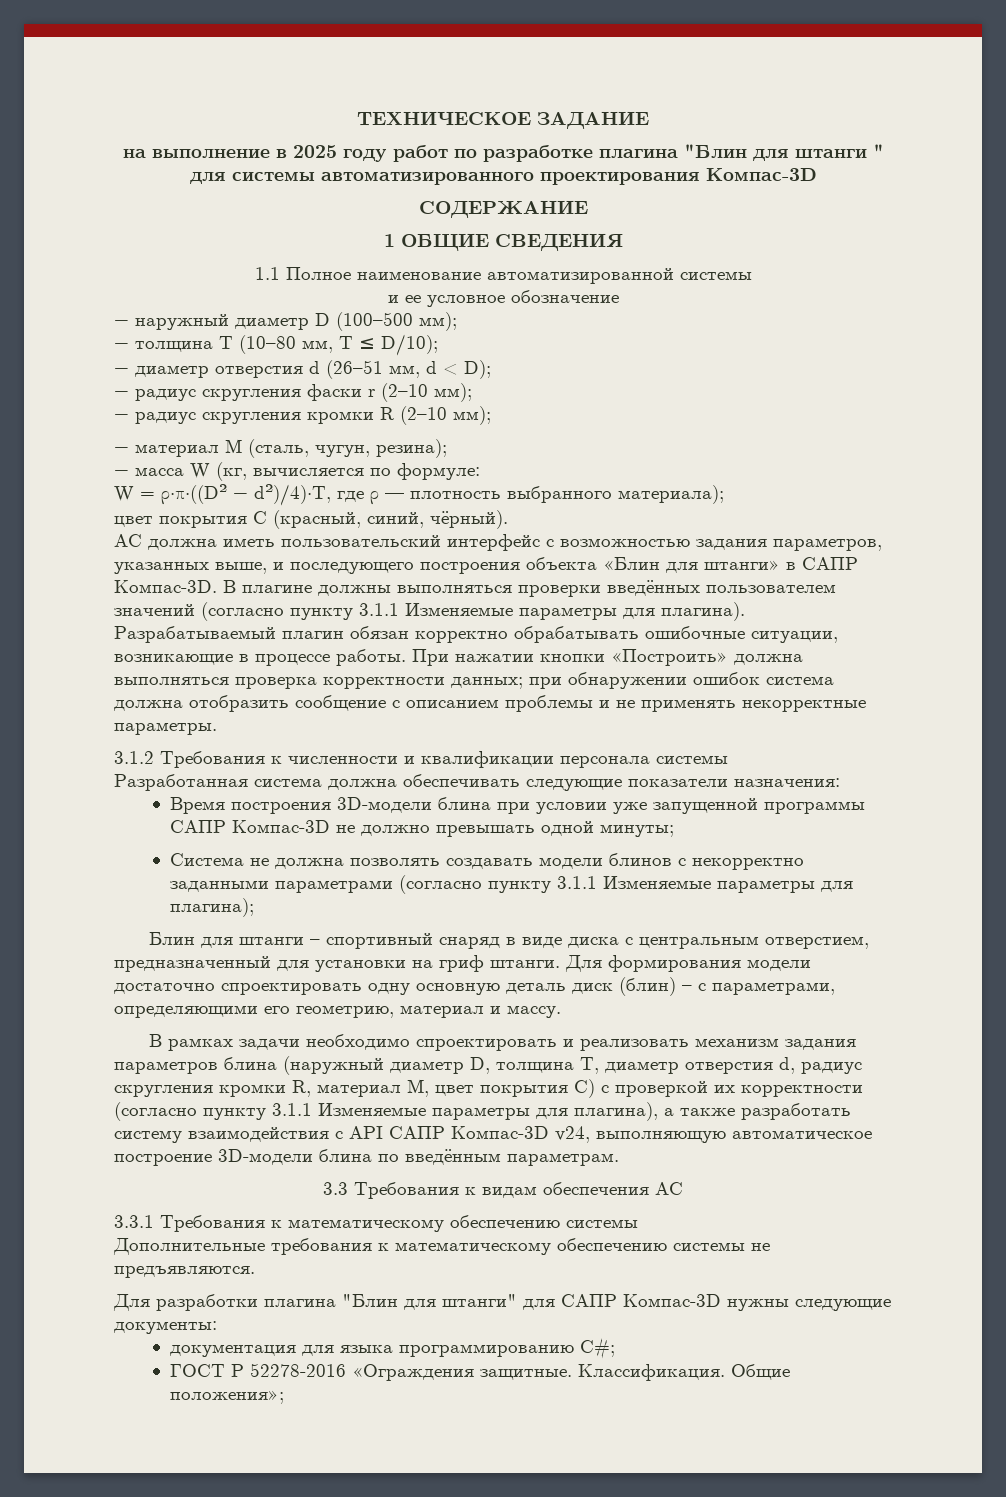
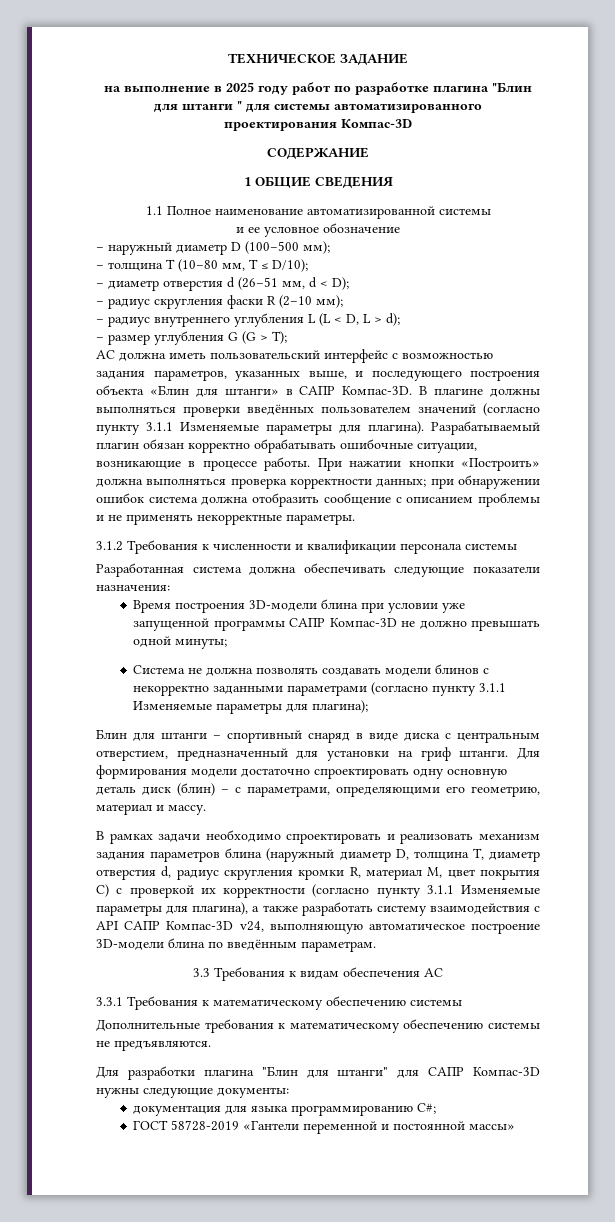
[368,389,375,397] r -> [267,296,276,305] R
[202,406,491,425] [114,439,447,458] [114,462,480,481] [114,484,724,506] [114,510,508,529] скругления кромки R (2–10 мм); // − материал M (сталь, чугун, резина); // − масса W (кг, вычисляется по формуле: // W = ρ·π·((D² − d²)/4)·T, где ρ — плотность выбранного материала); // цвет покрытия C (красный, синий, чёрный). -> [154,313,400,327] [96,331,287,345] внутреннего углубления L (L < D, L > d); // – размер углубления G (G > T);
[231,1363,791,1381] [170,1390,285,1404] Р 52278-2016 «Ограждения защитные. Классификация. Общие положения»; -> [171,1120,516,1134] 58728-2019 «Гантели переменной и постоянной массы»

